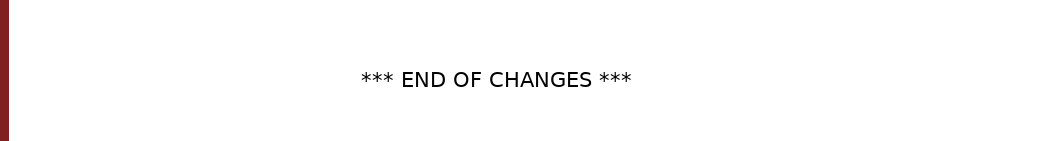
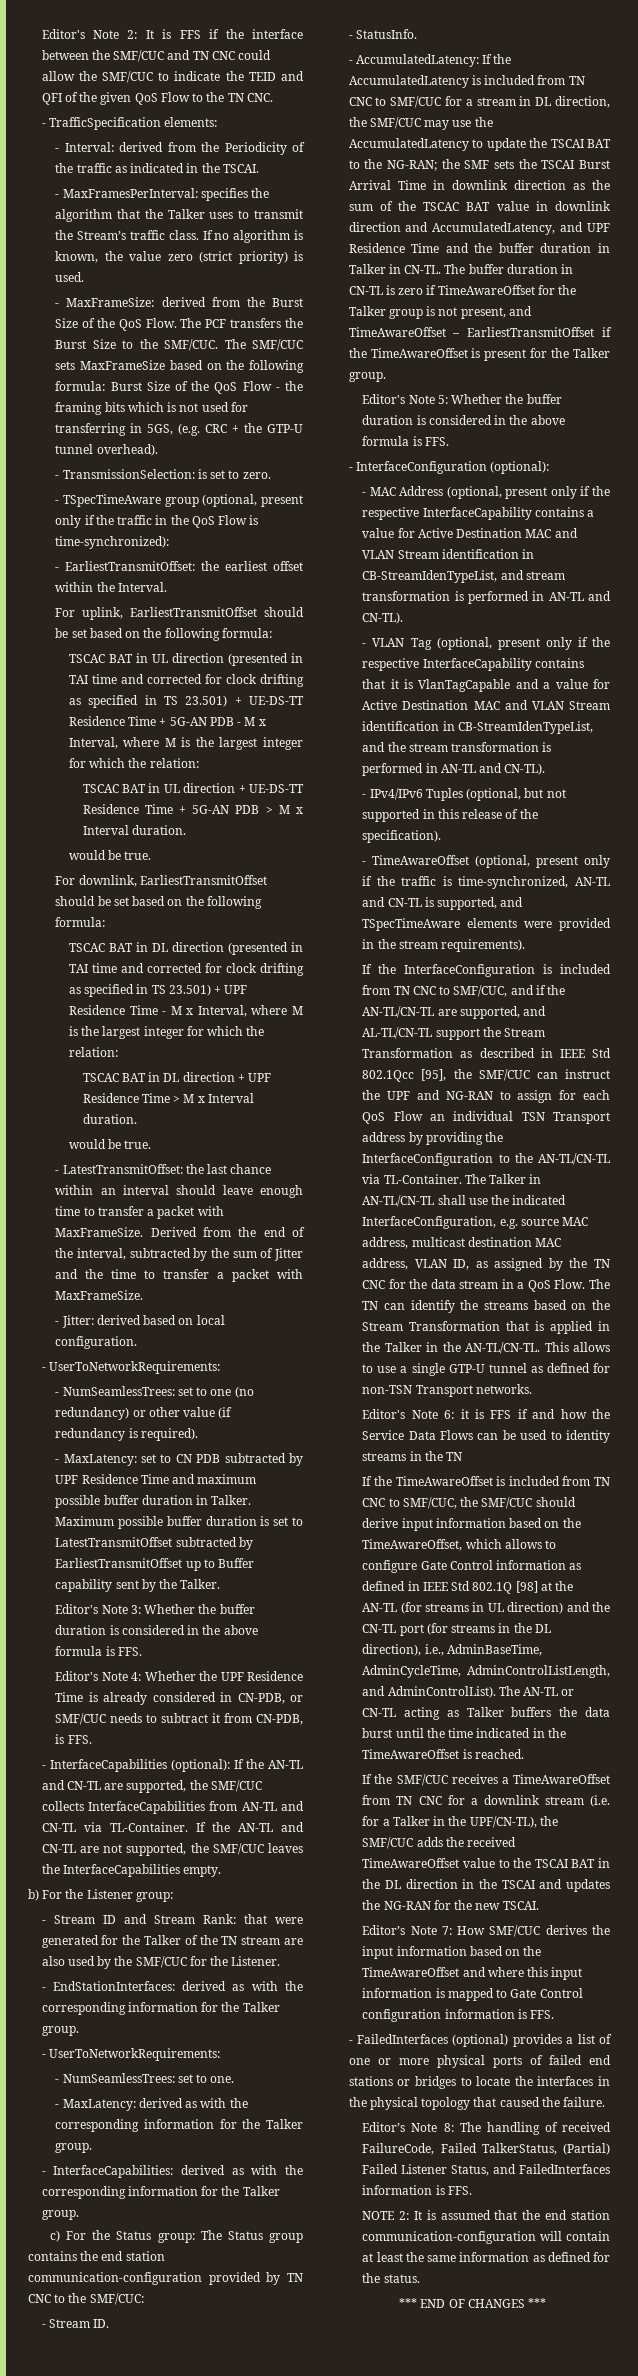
(360, 79) none -> [41,29,303,39] [41,50,272,62] [41,71,304,83] [41,92,273,105] [41,117,218,130] [55,142,306,155] [55,163,259,173] [55,188,270,201] [55,209,304,222] [55,230,303,243] [55,251,304,264] [55,272,85,282] [55,297,303,307] [55,318,303,331] [55,339,303,351] [55,360,305,373] [55,381,303,394] [55,402,248,415] [55,423,303,436] [55,444,158,456] [55,469,271,479] [55,494,303,507] [55,515,259,528] [55,536,170,549] [55,561,303,571] [55,582,167,592] [55,607,304,620] [55,628,272,641] [68,653,303,666] [68,674,304,687] [68,695,304,708] [68,716,266,726] [68,737,303,750] [68,758,199,768] [82,783,304,793] [82,804,303,814] [82,825,186,835] [68,850,152,860] [55,875,267,887] [55,896,262,909] [55,917,106,927] [68,942,303,955] [68,963,304,976] [68,984,248,997] [68,1005,303,1017] [68,1026,265,1039] [68,1047,118,1057] [82,1072,272,1082] [82,1093,254,1103] [82,1114,137,1124] [68,1139,152,1149] [55,1164,272,1174] [55,1185,303,1198] [55,1206,224,1219] [55,1227,305,1237] [55,1248,303,1261] [55,1269,303,1282] [55,1290,144,1300] [55,1315,225,1328] [55,1336,138,1349] [41,1361,220,1374] [55,1386,254,1398] [55,1407,233,1420] [55,1428,198,1441] [55,1453,303,1466] [55,1474,257,1484] [55,1495,252,1508] [55,1516,304,1529] [55,1537,253,1550] [55,1558,255,1571] [55,1579,221,1592] [55,1604,255,1614] [55,1625,258,1635] [55,1646,142,1656] [55,1671,303,1681] [55,1692,304,1705] [55,1713,303,1725] [55,1734,92,1744] [41,1759,303,1772] [41,1780,262,1793] [41,1801,305,1814] [41,1822,305,1832] [41,1843,303,1856] [41,1864,222,1877] [28,1889,173,1902] [41,1914,303,1924] [41,1935,303,1948] [41,1956,281,1969] [41,1981,304,1991] [41,2002,280,2015] [41,2026,79,2036] [41,2048,220,2061] [55,2073,235,2083] [55,2098,248,2111] [55,2119,303,2132] [55,2143,93,2153] [41,2165,303,2178] [41,2186,280,2199] [41,2210,79,2220] [50,2230,303,2243] [28,2251,165,2261] [28,2272,303,2285] [28,2293,144,2305] [41,2319,110,2328] [348,29,417,39] [348,54,512,67] [348,75,585,88] [348,96,610,108] [348,117,493,130] [348,138,611,151] [348,159,610,171] [348,180,610,190] [348,201,611,211] [348,222,610,235] [348,243,610,253] [348,264,574,274] [348,285,577,295] [348,306,532,319] [348,327,612,337] [348,348,610,361] [348,372,386,382] [362,394,562,404] [362,415,565,425] [362,436,449,446] [348,461,550,474] [362,486,610,499] [362,507,595,520] [362,528,578,538] [362,549,535,559] [362,570,565,583] [362,591,611,604] [362,612,404,624] [362,637,610,650] [362,658,584,671] [362,679,610,692] [362,700,610,710] [362,721,593,734] [362,742,552,752] [362,763,546,776] [362,788,566,801] [362,809,538,822] [362,830,442,843] [362,855,610,868] [362,876,610,889] [362,897,524,910] [362,918,611,931] [362,939,526,952] [362,964,611,977] [362,985,565,997] [362,1006,547,1019] [362,1027,546,1040] [362,1048,611,1058] [362,1069,610,1082] [362,1090,610,1103] [362,1111,610,1124] [362,1132,504,1145] [362,1153,610,1166] [362,1174,542,1184] [362,1195,567,1207] [362,1216,589,1229] [362,1237,562,1249] [362,1258,610,1271] [362,1279,610,1292] [362,1300,610,1313] [362,1321,610,1334] [362,1342,610,1354] [362,1363,610,1376] [362,1384,532,1397] [362,1409,610,1419] [362,1430,610,1443] [362,1451,463,1461] [362,1476,610,1486] [362,1497,576,1509] [362,1518,581,1531] [362,1539,557,1551] [362,1560,582,1573] [362,1581,573,1594] [362,1602,610,1614] [362,1623,551,1636] [362,1644,542,1656] [362,1665,610,1678] [362,1686,575,1698] [362,1707,610,1720] [362,1728,566,1738] [362,1749,524,1759] [362,1774,610,1786] [362,1795,610,1807] [362,1816,558,1828] [362,1837,517,1849] [362,1858,610,1868] [362,1879,610,1892] [362,1900,539,1910] [362,1925,610,1937] [362,1946,542,1959] [362,1967,583,1980] [362,1988,583,2001] [362,2009,555,2022] [348,2034,612,2047] [348,2055,611,2068] [348,2076,610,2089] [348,2097,606,2110] [362,2122,611,2135] [362,2143,610,2155] [362,2164,610,2176] [362,2185,472,2195] [362,2210,610,2220] [362,2231,610,2244] [362,2252,610,2262] [362,2273,420,2283] Editor's Note 2: It is FFS if the interface between the SMF/CUC and TN CNC could allow the SMF/CUC to indicate the TEID and QFI of the given QoS Flow to the TN CNC. // ‐ TrafficSpecification elements: // ‐ Interval: derived from the Periodicity of the traffic as indicated in the TSCAI. // ‐ MaxFramesPerInterval: specifies the algorithm that the Talker uses to transmit the Stream’s traffic class. If no algorithm is known, the value zero (strict priority) is used. // ‐ MaxFrameSize: derived from the Burst Size of the QoS Flow. The PCF transfers the Burst Size to the SMF/CUC. The SMF/CUC sets MaxFrameSize based on the following formula: Burst Size of the QoS Flow - the framing bits which is not used for transferring in 5GS, (e.g. CRC + the GTP-U tunnel overhead). // - TransmissionSelection: is set to zero. // ‐ TSpecTimeAware group (optional, present only if the traffic in the QoS Flow is time-synchronized): // ‐ EarliestTransmitOffset: the earliest offset within the Interval. // For uplink, EarliestTransmitOffset should be set based on the following formula: // TSCAC BAT in UL direction (presented in TAI time and corrected for clock drifting as specified in TS 23.501) + UE-DS-TT Residence Time + 5G-AN PDB - M x Interval, where M is the largest integer for which the relation: // TSCAC BAT in UL direction + UE-DS-TT Residence Time + 5G-AN PDB > M x Interval duration. // would be true. // For downlink, EarliestTransmitOffset should be set based on the following formula: // TSCAC BAT in DL direction (presented in TAI time and corrected for clock drifting as specified in TS 23.501) + UPF Residence Time - M x Interval, where M is the largest integer for which the relation: // TSCAC BAT in DL direction + UPF Residence Time > M x Interval duration. // would be true. // ‐ LatestTransmitOffset: the last chance within an interval should leave enough time to transfer a packet with MaxFrameSize. Derived from the end of the interval, subtracted by the sum of Jitter and the time to transfer a packet with MaxFrameSize. // ‐ Jitter: derived based on local configuration. // ‐ UserToNetworkRequirements: // ‐ NumSeamlessTrees: set to one (no redundancy) or other value (if redundancy is required). // ‐ MaxLatency: set to CN PDB subtracted by UPF Residence Time and maximum possible buffer duration in Talker. Maximum possible buffer duration is set to LatestTransmitOffset subtracted by EarliestTransmitOffset up to Buffer capability sent by the Talker. // Editor's Note 3: Whether the buffer duration is considered in the above formula is FFS. // Editor's Note 4: Whether the UPF Residence Time is already considered in CN-PDB, or SMF/CUC needs to subtract it from CN-PDB, is FFS. // - InterfaceCapabilities (optional): If the AN-TL and CN-TL are supported, the SMF/CUC collects InterfaceCapabilities from AN-TL and CN-TL via TL-Container. If the AN-TL and CN-TL are not supported, the SMF/CUC leaves the InterfaceCapabilities empty. // b) For the Listener group: // - Stream ID and Stream Rank: that were generated for the Talker of the TN stream are also used by the SMF/CUC for the Listener. // - EndStationInterfaces: derived as with the corresponding information for the Talker group. // - UserToNetworkRequirements: // ‐ NumSeamlessTrees: set to one. // ‐ MaxLatency: derived as with the corresponding information for the Talker group. // - InterfaceCapabilities: derived as with the corresponding information for the Talker group. // c) For the Status group: The Status group contains the end station communication-configuration provided by TN CNC to the SMF/CUC: // ‐ Stream ID. // ‐ StatusInfo. // ‐ AccumulatedLatency: If the AccumulatedLatency is included from TN CNC to SMF/CUC for a stream in DL direction, the SMF/CUC may use the AccumulatedLatency to update the TSCAI BAT to the NG-RAN; the SMF sets the TSCAI Burst Arrival Time in downlink direction as the sum of the TSCAC BAT value in downlink direction and AccumulatedLatency, and UPF Residence Time and the buffer duration in Talker in CN-TL. The buffer duration in CN-TL is zero if TimeAwareOffset for the Talker group is not present, and TimeAwareOffset – EarliestTransmitOffset if the TimeAwareOffset is present for the Talker group. // Editor's Note 5: Whether the buffer duration is considered in the above formula is FFS. // ‐ InterfaceConfiguration (optional): // ‐ MAC Address (optional, present only if the respective InterfaceCapability contains a value for Active Destination MAC and VLAN Stream identification in CB-StreamIdenTypeList, and stream transformation is performed in AN-TL and CN-TL). // ‐ VLAN Tag (optional, present only if the respective InterfaceCapability contains that it is VlanTagCapable and a value for Active Destination MAC and VLAN Stream identification in CB-StreamIdenTypeList, and the stream transformation is performed in AN-TL and CN-TL). // ‐ IPv4/IPv6 Tuples (optional, but not supported in this release of the specification). // ‐ TimeAwareOffset (optional, present only if the traffic is time-synchronized, AN-TL and CN-TL is supported, and TSpecTimeAware elements were provided in the stream requirements). // If the InterfaceConfiguration is included from TN CNC to SMF/CUC, and if the AN-TL/CN-TL are supported, and AL-TL/CN-TL support the Stream Transformation as described in IEEE Std 802.1Qcc [95], the SMF/CUC can instruct the UPF and NG-RAN to assign for each QoS Flow an individual TSN Transport address by providing the InterfaceConfiguration to the AN-TL/CN-TL via TL-Container. The Talker in AN-TL/CN-TL shall use the indicated InterfaceConfiguration, e.g. source MAC address, multicast destination MAC address, VLAN ID, as assigned by the TN CNC for the data stream in a QoS Flow. The TN can identify the streams based on the Stream Transformation that is applied in the Talker in the AN-TL/CN-TL. This allows to use a single GTP-U tunnel as defined for non-TSN Transport networks. // Editor's Note 6: it is FFS if and how the Service Data Flows can be used to identity streams in the TN // If the TimeAwareOffset is included from TN CNC to SMF/CUC, the SMF/CUC should derive input information based on the TimeAwareOffset, which allows to configure Gate Control information as defined in IEEE Std 802.1Q [98] at the AN-TL (for streams in UL direction) and the CN-TL port (for streams in the DL direction), i.e., AdminBaseTime, AdminCycleTime, AdminControlListLength, and AdminControlList). The AN-TL or CN-TL acting as Talker buffers the data burst until the time indicated in the TimeAwareOffset is reached. // If the SMF/CUC receives a TimeAwareOffset from TN CNC for a downlink stream (i.e. for a Talker in the UPF/CN-TL), the SMF/CUC adds the received TimeAwareOffset value to the TSCAI BAT in the DL direction in the TSCAI and updates the NG-RAN for the new TSCAI. // Editor’s Note 7: How SMF/CUC derives the input information based on the TimeAwareOffset and where this input information is mapped to Gate Control configuration information is FFS. // ‐ FailedInterfaces (optional) provides a list of one or more physical ports of failed end stations or bridges to locate the interfaces in the physical topology that caused the failure. // Editor’s Note 8: The handling of received FailureCode, Failed TalkerStatus, (Partial) Failed Listener Status, and FailedInterfaces information is FFS. // NOTE 2: It is assumed that the end station communication-configuration will contain at least the same information as defined for the status. //

